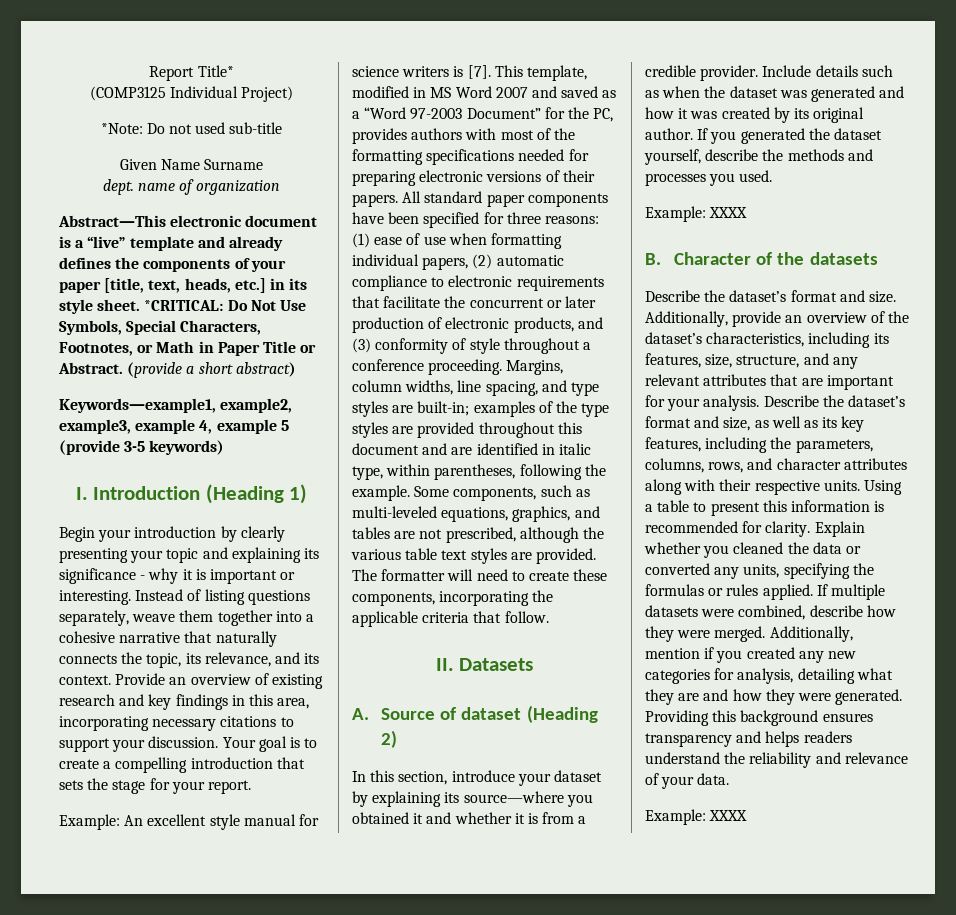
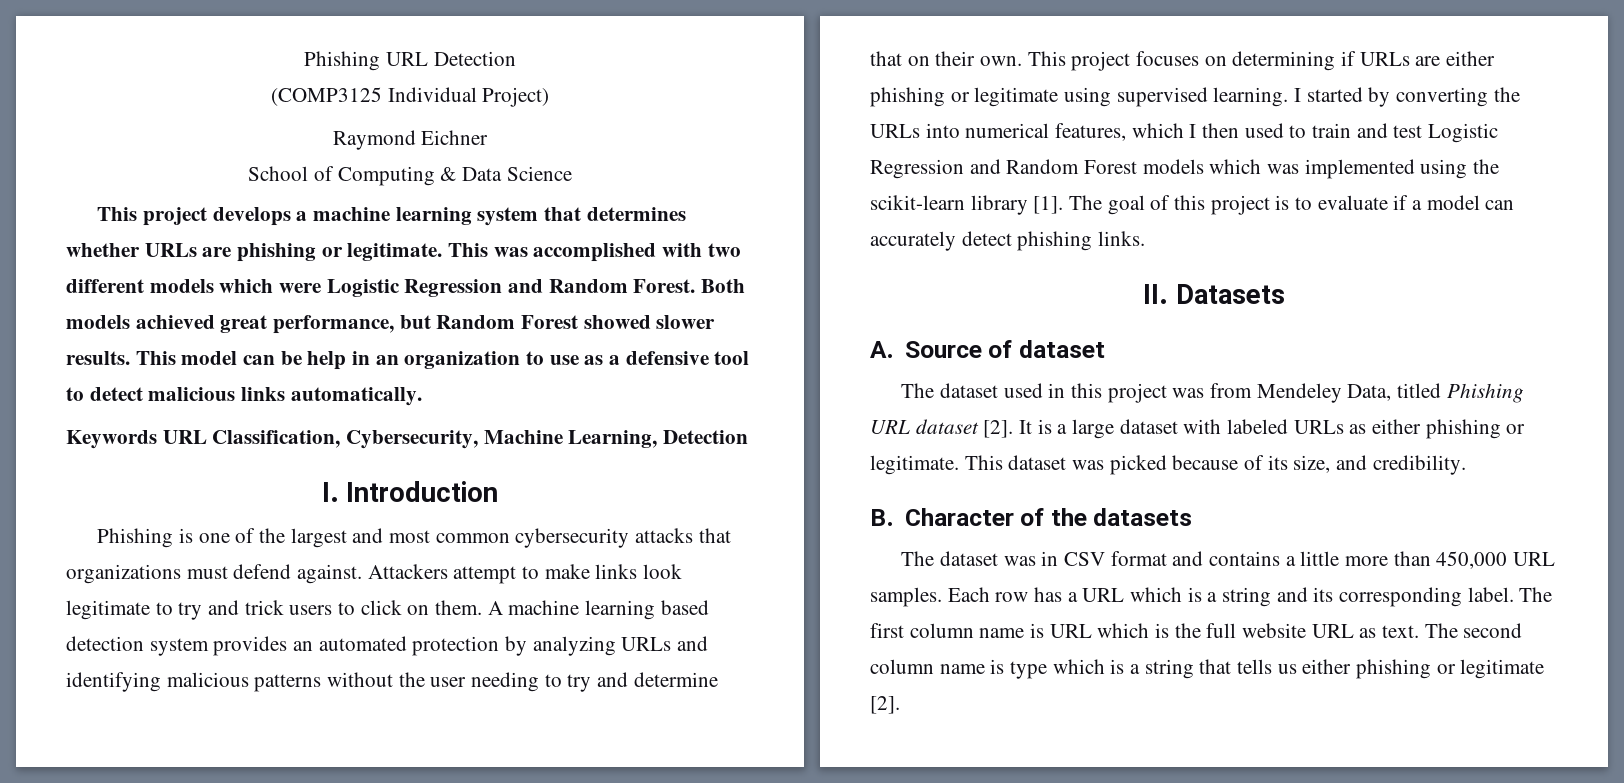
[149,65,234,81] Report Title* -> [304,51,516,71] Phishing URL Detection
[100,122,283,134] [119,159,264,170] [102,179,281,195] [58,215,318,227] [59,236,283,251] [59,257,286,272] [59,278,308,293] [59,299,306,314] [59,320,262,335] [59,341,317,356] [58,362,296,378] [59,398,293,413] [59,419,289,434] [59,440,225,455] [75,484,308,504] [59,526,285,542] [59,547,319,563] [59,568,296,584] [59,589,310,605] [59,610,314,626] [59,631,277,647] [59,652,320,668] [59,673,323,689] [59,694,310,710] [59,716,294,731] [59,736,318,752] [59,757,305,773] [59,778,251,794] [59,814,319,830] [352,65,587,81] [352,86,617,98] [352,107,614,122] [352,128,575,144] [352,149,589,165] [352,170,595,186] [352,191,608,207] [352,212,599,228] [352,233,562,249] [352,254,564,270] [352,275,604,291] [352,296,596,308] [352,317,603,333] [352,338,591,354] [352,359,564,375] [352,380,599,396] [352,401,610,417] [352,422,582,438] [352,443,591,455] [352,464,606,480] [352,485,590,501] [352,506,600,522] [352,527,604,543] [351,548,596,564] [352,569,608,581] [352,590,554,606] [352,611,549,627] *Note: Do not used sub-title // Given Name Surname // dept. name of organization // Abstract—This electronic document is a “live” template and already defines the components of your paper [title, text, heads, etc.] in its style sheet. *CRITICAL: Do Not Use Symbols, Special Characters, Footnotes, or Math in Paper Title or Abstract. (provide a short abstract) // Keywords—example1, example2, example3, example 4, example 5 (provide 3-5 keywords) // I. Introduction (Heading 1) // Begin your introduction by clearly presenting your topic and explaining its significance - why it is important or interesting. Instead of listing questions separately, weave them together into a cohesive narrative that naturally connects the topic, its relevance, and its context. Provide an overview of existing research and key findings in this area, incorporating necessary citations to support your discussion. Your goal is to create a compelling introduction that sets the stage for your report. // Example: An excellent style manual for science writers is [7]. This template, modified in MS Word 2007 and saved as a “Word 97-2003 Document” for the PC, provides authors with most of the formatting specifications needed for preparing electronic versions of their papers. All standard paper components have been specified for three reasons: (1) ease of use when formatting individual papers, (2) automatic compliance to electronic requirements that facilitate the concurrent or later production of electronic products, and (3) conformity of style throughout a conference proceeding. Margins, column widths, line spacing, and type styles are built-in; examples of the type styles are provided throughout this document and are identified in italic type, within parentheses, following the example. Some components, such as multi-leveled equations, graphics, and tables are not prescribed, although the various table text styles are provided. The formatter will need to create these components, incorporating the applicable criteria that follow. -> [332,130,489,150] [248,166,572,186] [97,207,686,226] [66,243,741,262] [66,279,746,297] [66,315,716,334] [66,351,750,370] [66,387,422,406] [66,430,749,449] [321,481,499,502] [97,528,731,548] [66,564,683,584] [66,600,709,620] [66,636,709,656] [66,672,718,692] [870,51,1496,71] [870,87,1520,107] [870,123,1499,143] [870,159,1500,179] [870,195,1515,215] [870,231,1146,251] Raymond Eichner // School of Computing & Data Science // This project develops a machine learning system that determines whether URLs are phishing or legitimate. This was accomplished with two different models which were Logistic Regression and Random Forest. Both models achieved great performance, but Random Forest showed slower results. This model can be help in an organization to use as a defensive tool to detect malicious links automatically. // Keywords URL Classification, Cybersecurity, Machine Learning, Detection // I. Introduction // Phishing is one of the largest and most common cybersecurity attacks that organizations must defend against. Attackers attempt to make links look legitimate to try and trick users to click on them. A machine learning based detection system provides an automated protection by analyzing URLs and identifying malicious patterns without the user needing to try and determine that on their own. This project focuses on determining if URLs are either phishing or legitimate using supervised learning. I started by converting the URLs into numerical features, which I then used to train and test Logistic Regression and Random Forest models which was implemented using the scikit-learn library [1]. The goal of this project is to evaluate if a model can accurately detect phishing links.
[526,705,598,723] [381,730,398,748] [352,770,602,786] [352,791,593,807] [352,812,587,824] [645,65,893,81] [645,86,905,102] [645,107,865,123] [645,128,882,144] [644,149,873,165] [645,170,773,186] [645,206,748,222] (Heading 2) // In this section, introduce your dataset by explaining its source—where you obtained it and whether it is from a credible provider. Include details such as when the dataset was generated and how it was created by its original author. If you generated the dataset yourself, describe the methods and processes you used. // Example: XXXX -> [901,383,1524,403] [870,419,1526,439] [870,455,1466,475] // The dataset used in this project was from Mendeley Data, titled Phishing URL dataset [2]. It is a large dataset with labeled URLs as either phishing or legitimate. This dataset was picked because of its size, and credibility.
[645,290,896,303] [645,311,909,327] [645,332,889,348] [645,353,858,369] [645,374,894,390] [645,395,905,411] [645,416,865,432] [645,437,873,453] [645,458,907,473] [645,479,902,495] [645,500,885,516] [645,521,865,537] [644,542,861,558] [645,563,874,579] [645,584,885,600] [645,605,896,620] [645,626,853,642] [645,647,856,663] [645,668,893,684] [645,689,903,705] [645,710,873,726] [645,731,852,747] [645,752,908,768] [645,773,730,789] [645,809,748,825] Describe the dataset’s format and size. Additionally, provide an overview of the dataset’s characteristics, including its features, size, structure, and any relevant attributes that are important for your analysis. Describe the dataset’s format and size, as well as its key features, including the parameters, columns, rows, and character attributes along with their respective units. Using a table to present this information is recommended for clarity. Explain whether you cleaned the data or converted any units, specifying the formulas or rules applied. If multiple datasets were combined, describe how they were merged. Additionally, mention if you created any new categories for analysis, detailing what they are and how they were generated. Providing this background ensures transparency and helps readers understand the reliability and relevance of your data. // Example: XXXX -> [901,551,1556,569] [870,587,1553,607] [870,623,1523,638] [870,659,1545,679] [870,696,900,714] The dataset was in CSV format and contains a little more than 450,000 URL samples. Each row has a URL which is a string and its corresponding label. The first column name is URL which is the full website URL as text. The second column name is type which is a string that tells us either phishing or legitimate [2].

